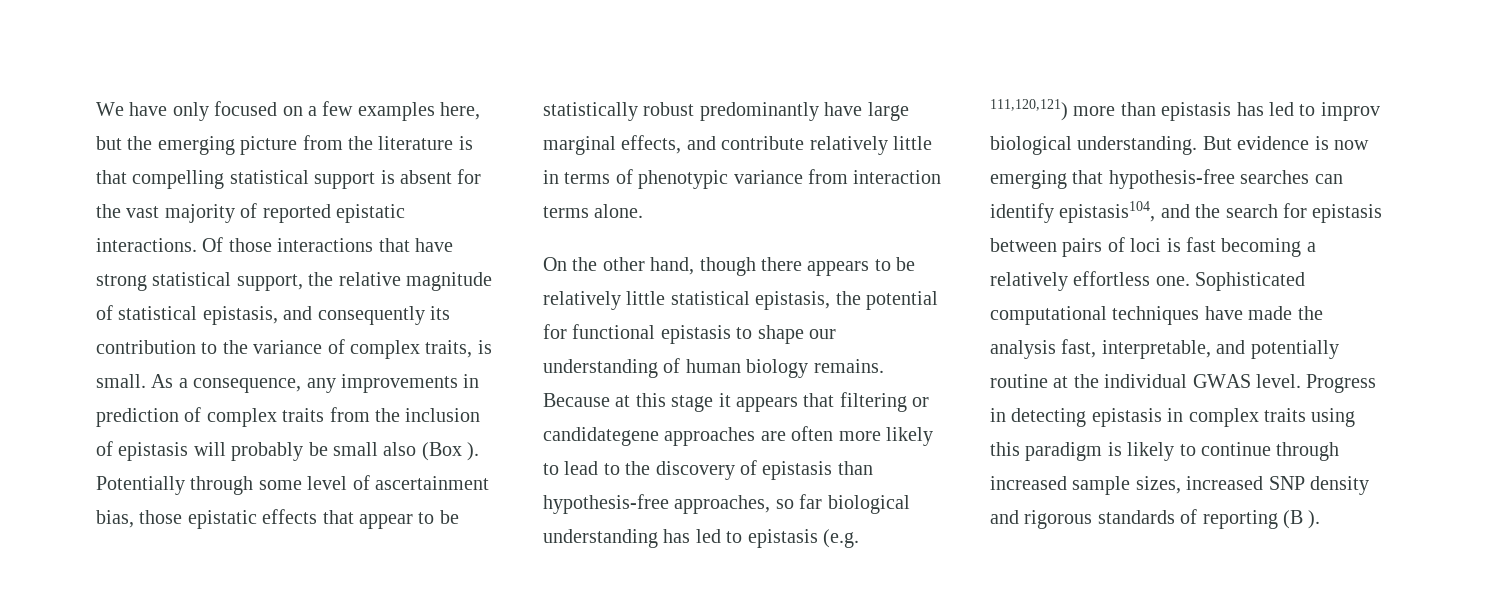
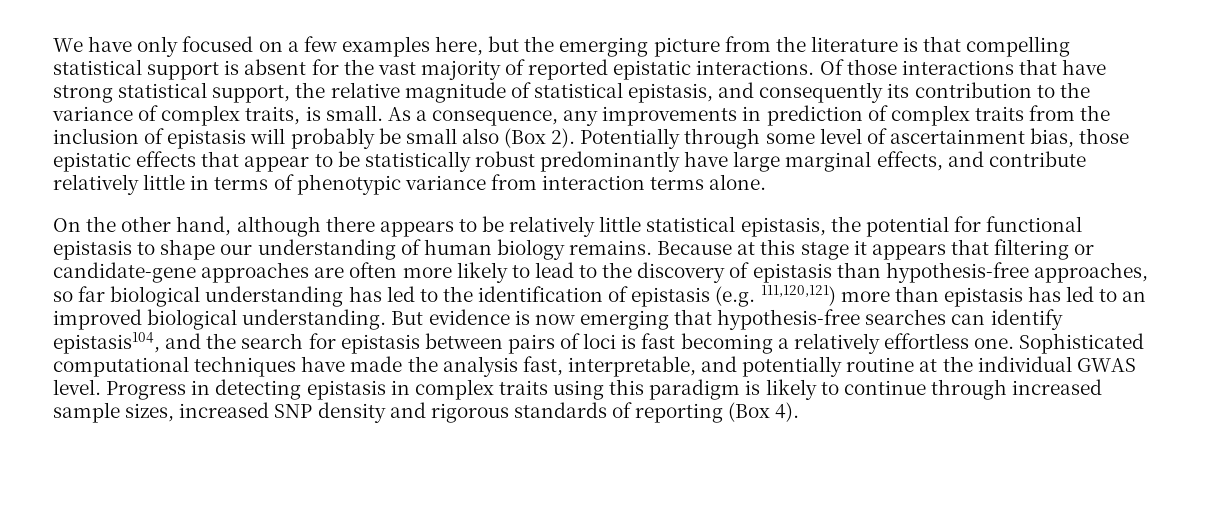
[467,442,480,461] ). -> [551,128,576,148] 2).
[699,257,756,276] though -> [236,216,321,237] although
[543,427,659,446] candidategene -> [53,262,196,283] candidate-gene
(743, 537) none -> [442,286,629,302] the identification of
[1320,102,1380,121] improv -> [1122,291,1147,302] [53,309,142,330] an improved
[1283,510,1321,529] (B ). -> [728,402,800,422] (Box 4).

